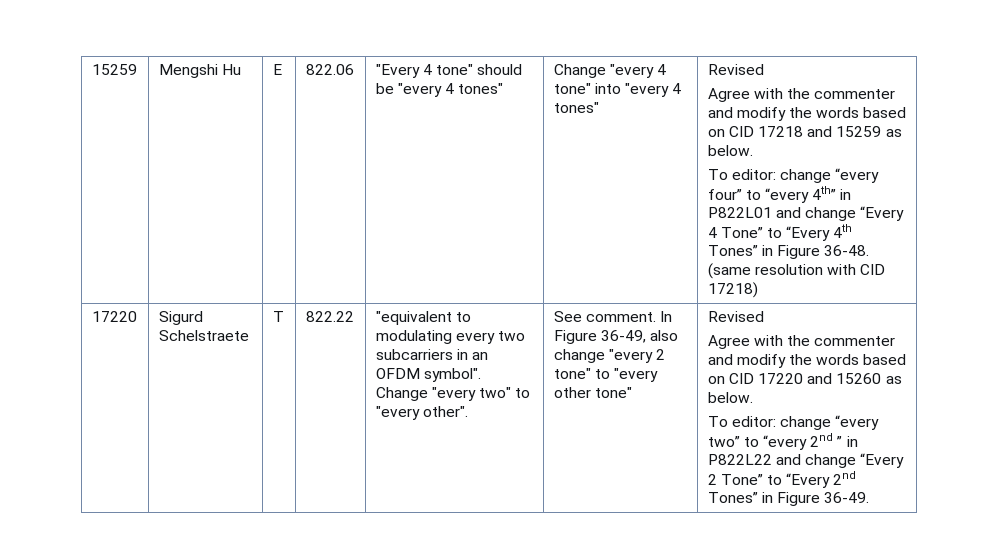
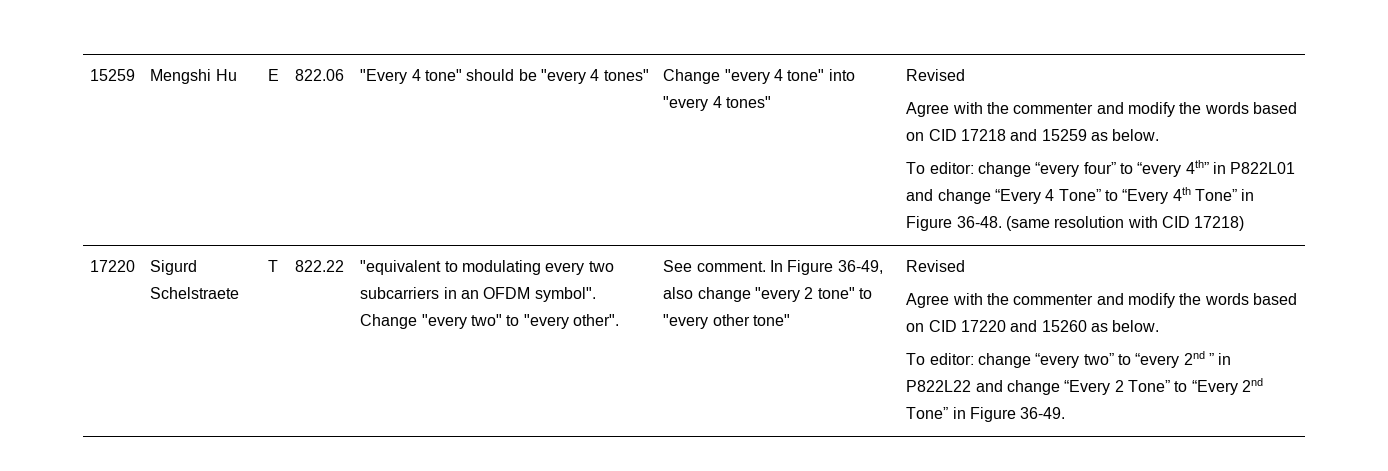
[707,245,758,256] Tones” -> [1195,189,1238,201] Tone”
[707,492,758,503] Tones” -> [906,407,949,419] Tone”

